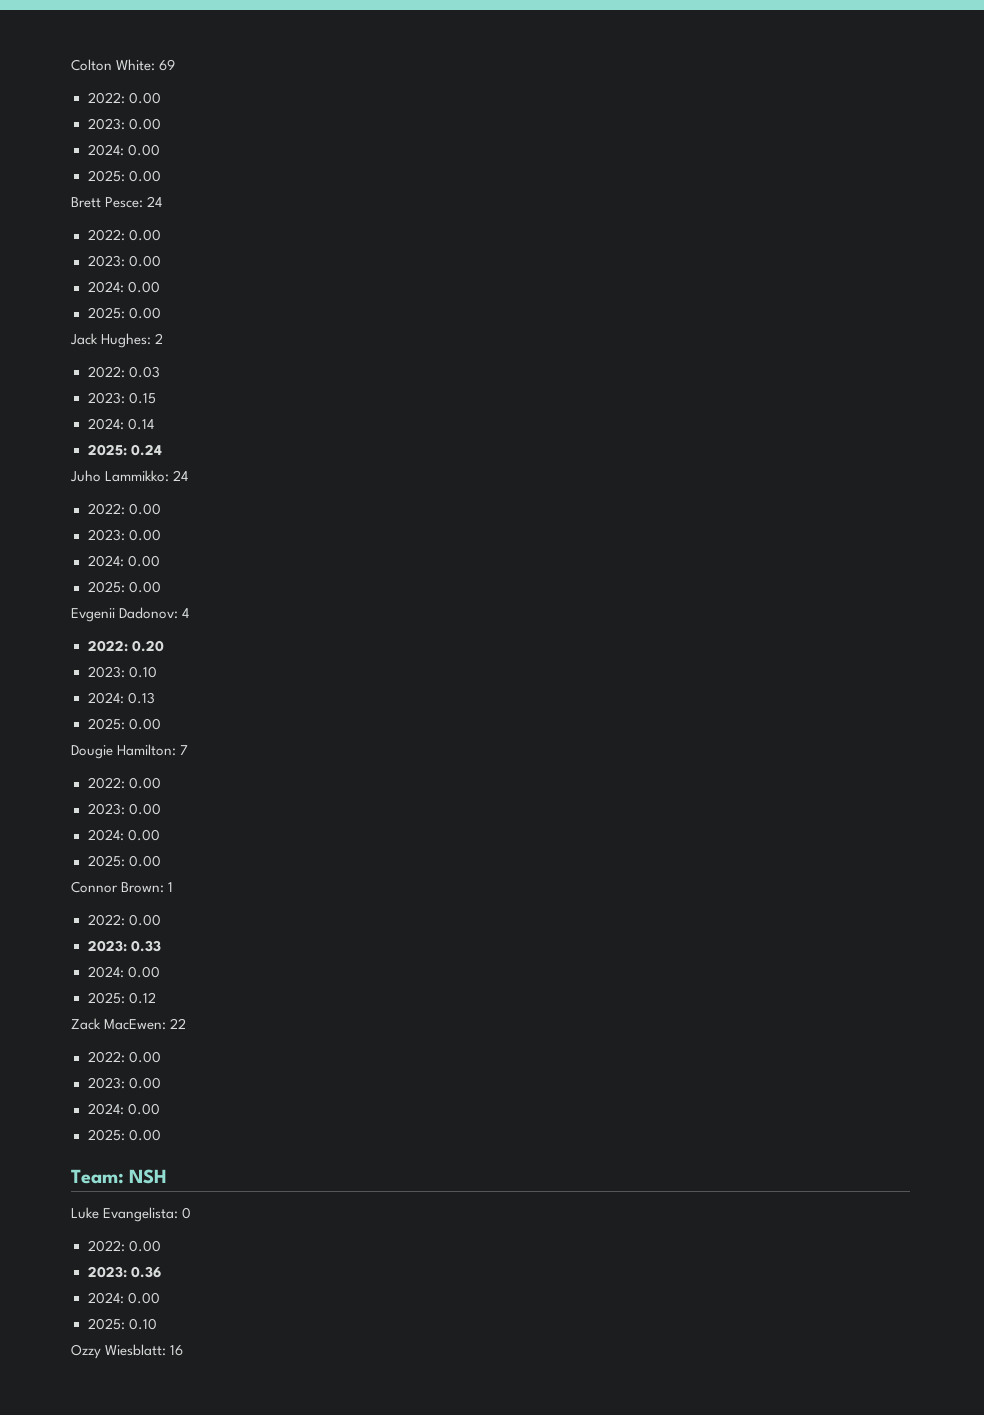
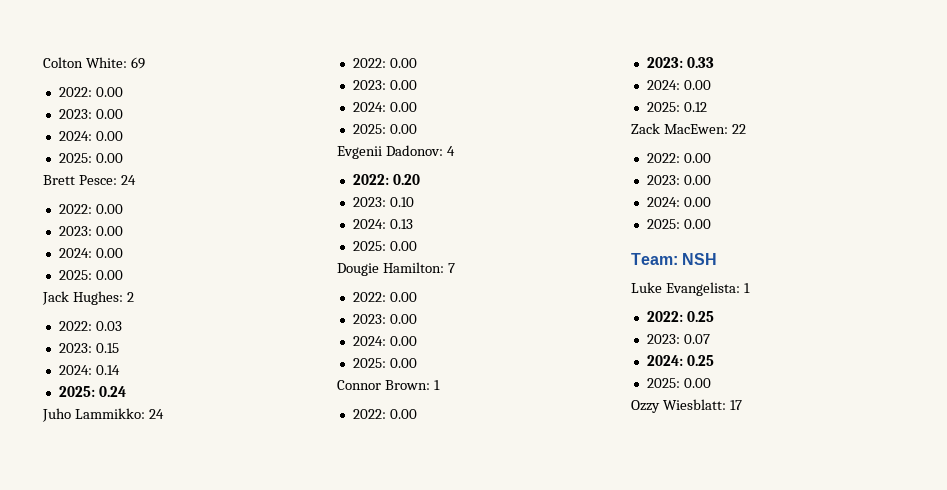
[182,1207,192,1219] [87,1240,161,1252] [87,1266,161,1278] [87,1292,160,1304] [87,1318,157,1330] 0 // 2022: 0.00 // 2023: 0.36 // 2024: 0.00 // 2025: 0.10 -> [743,283,750,293] [646,311,714,322] [646,334,710,344] [646,355,714,366] [646,378,711,388] 1 // 2022: 0.25 // 2023: 0.07 // 2024: 0.25 // 2025: 0.00
[170,1345,184,1356] 16 -> [729,400,742,410] 17

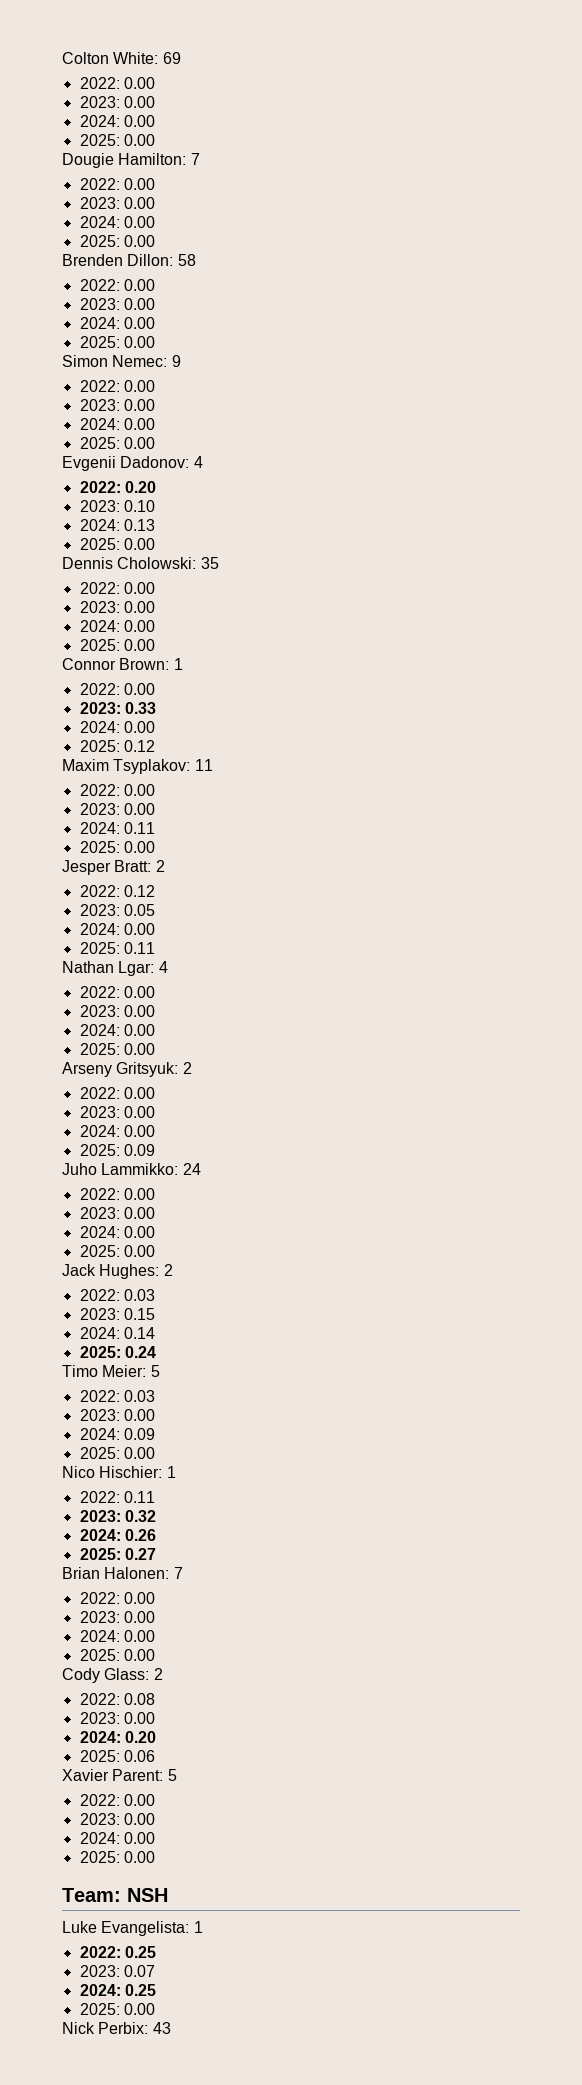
[43,175,117,185] Brett Pesce: -> [62,153,200,168] [79,178,155,190] [79,197,155,209] [79,216,155,228] [79,235,155,247] [62,254,196,266] [79,279,155,291] [79,298,155,310] [79,317,155,329] [79,336,155,348] [62,355,181,367] [79,380,155,392] [79,399,155,411] [79,418,155,430] [79,437,155,449] [62,456,203,471] [79,481,156,493] [79,500,155,512] [79,519,155,531] [79,538,155,550] [62,557,219,569] [79,582,155,594] [79,601,155,613] [79,620,155,632] [79,639,155,651] [62,658,183,670] [79,683,155,695] [79,702,156,714] [79,721,155,733] [79,740,155,752] [62,759,213,774] [79,784,155,796] [79,803,155,815] [79,822,155,834] [79,841,155,853] [62,860,165,875] [79,885,155,897] [79,904,155,916] [79,923,155,935] [79,942,155,954] [62,961,168,976] [79,986,155,998] [79,1005,155,1017] [79,1024,155,1036] [79,1043,155,1055] [62,1062,192,1077] [79,1087,155,1099] [79,1106,155,1118] [79,1125,155,1137] [79,1144,155,1156] [62,1163,179,1175] Dougie Hamilton: 7 // 2022: 0.00 // 2023: 0.00 // 2024: 0.00 // 2025: 0.00 // Brenden Dillon: 58 // 2022: 0.00 // 2023: 0.00 // 2024: 0.00 // 2025: 0.00 // Simon Nemec: 9 // 2022: 0.00 // 2023: 0.00 // 2024: 0.00 // 2025: 0.00 // Evgenii Dadonov: 4 // 2022: 0.20 // 2023: 0.10 // 2024: 0.13 // 2025: 0.00 // Dennis Cholowski: 35 // 2022: 0.00 // 2023: 0.00 // 2024: 0.00 // 2025: 0.00 // Connor Brown: 1 // 2022: 0.00 // 2023: 0.33 // 2024: 0.00 // 2025: 0.12 // Maxim Tsyplakov: 11 // 2022: 0.00 // 2023: 0.00 // 2024: 0.11 // 2025: 0.00 // Jesper Bratt: 2 // 2022: 0.12 // 2023: 0.05 // 2024: 0.00 // 2025: 0.11 // Nathan Lgar: 4 // 2022: 0.00 // 2023: 0.00 // 2024: 0.00 // 2025: 0.00 // Arseny Gritsyuk: 2 // 2022: 0.00 // 2023: 0.00 // 2024: 0.00 // 2025: 0.09 // Juho Lammikko:
[42,408,164,422] [352,58,417,68] [352,80,417,90] [352,102,417,112] [352,124,417,134] [337,145,455,159] [352,174,420,185] [352,197,414,207] [352,219,413,229] [352,241,417,251] [337,262,455,276] [352,292,417,302] [352,314,417,324] [352,336,417,346] [352,358,417,368] [337,380,440,390] [352,409,417,419] [646,57,714,68] [646,80,711,90] [646,102,707,112] [631,123,746,134] Juho Lammikko: 24 // 2022: 0.00 // 2023: 0.00 // 2024: 0.00 // 2025: 0.00 // Evgenii Dadonov: 4 // 2022: 0.20 // 2023: 0.10 // 2024: 0.13 // 2025: 0.00 // Dougie Hamilton: 7 // 2022: 0.00 // 2023: 0.00 // 2024: 0.00 // 2025: 0.00 // Connor Brown: 1 // 2022: 0.00 // 2023: 0.33 // 2024: 0.00 // 2025: 0.12 // Zack MacEwen: 22 -> [62,1365,160,1377] [79,1390,155,1402] [79,1409,155,1421] [79,1428,155,1440] [79,1447,155,1459] [62,1466,176,1478] [79,1491,155,1503] [79,1510,156,1522] [79,1529,156,1541] [79,1548,156,1560] [62,1567,183,1579] [79,1592,155,1604] [79,1611,155,1623] [79,1630,155,1642] [79,1649,155,1661] [62,1668,163,1683] [79,1693,155,1705] [79,1712,155,1724] [79,1731,156,1743] [79,1750,155,1762] [62,1769,177,1781] Timo Meier: 5 // 2022: 0.03 // 2023: 0.00 // 2024: 0.09 // 2025: 0.00 // Nico Hischier: 1 // 2022: 0.11 // 2023: 0.32 // 2024: 0.26 // 2025: 0.27 // Brian Halonen: 7 // 2022: 0.00 // 2023: 0.00 // 2024: 0.00 // 2025: 0.00 // Cody Glass: 2 // 2022: 0.08 // 2023: 0.00 // 2024: 0.20 // 2025: 0.06 // Xavier Parent: 5
[631,399,742,413] Ozzy Wiesblatt: 17 -> [62,2022,171,2034] Nick Perbix: 43

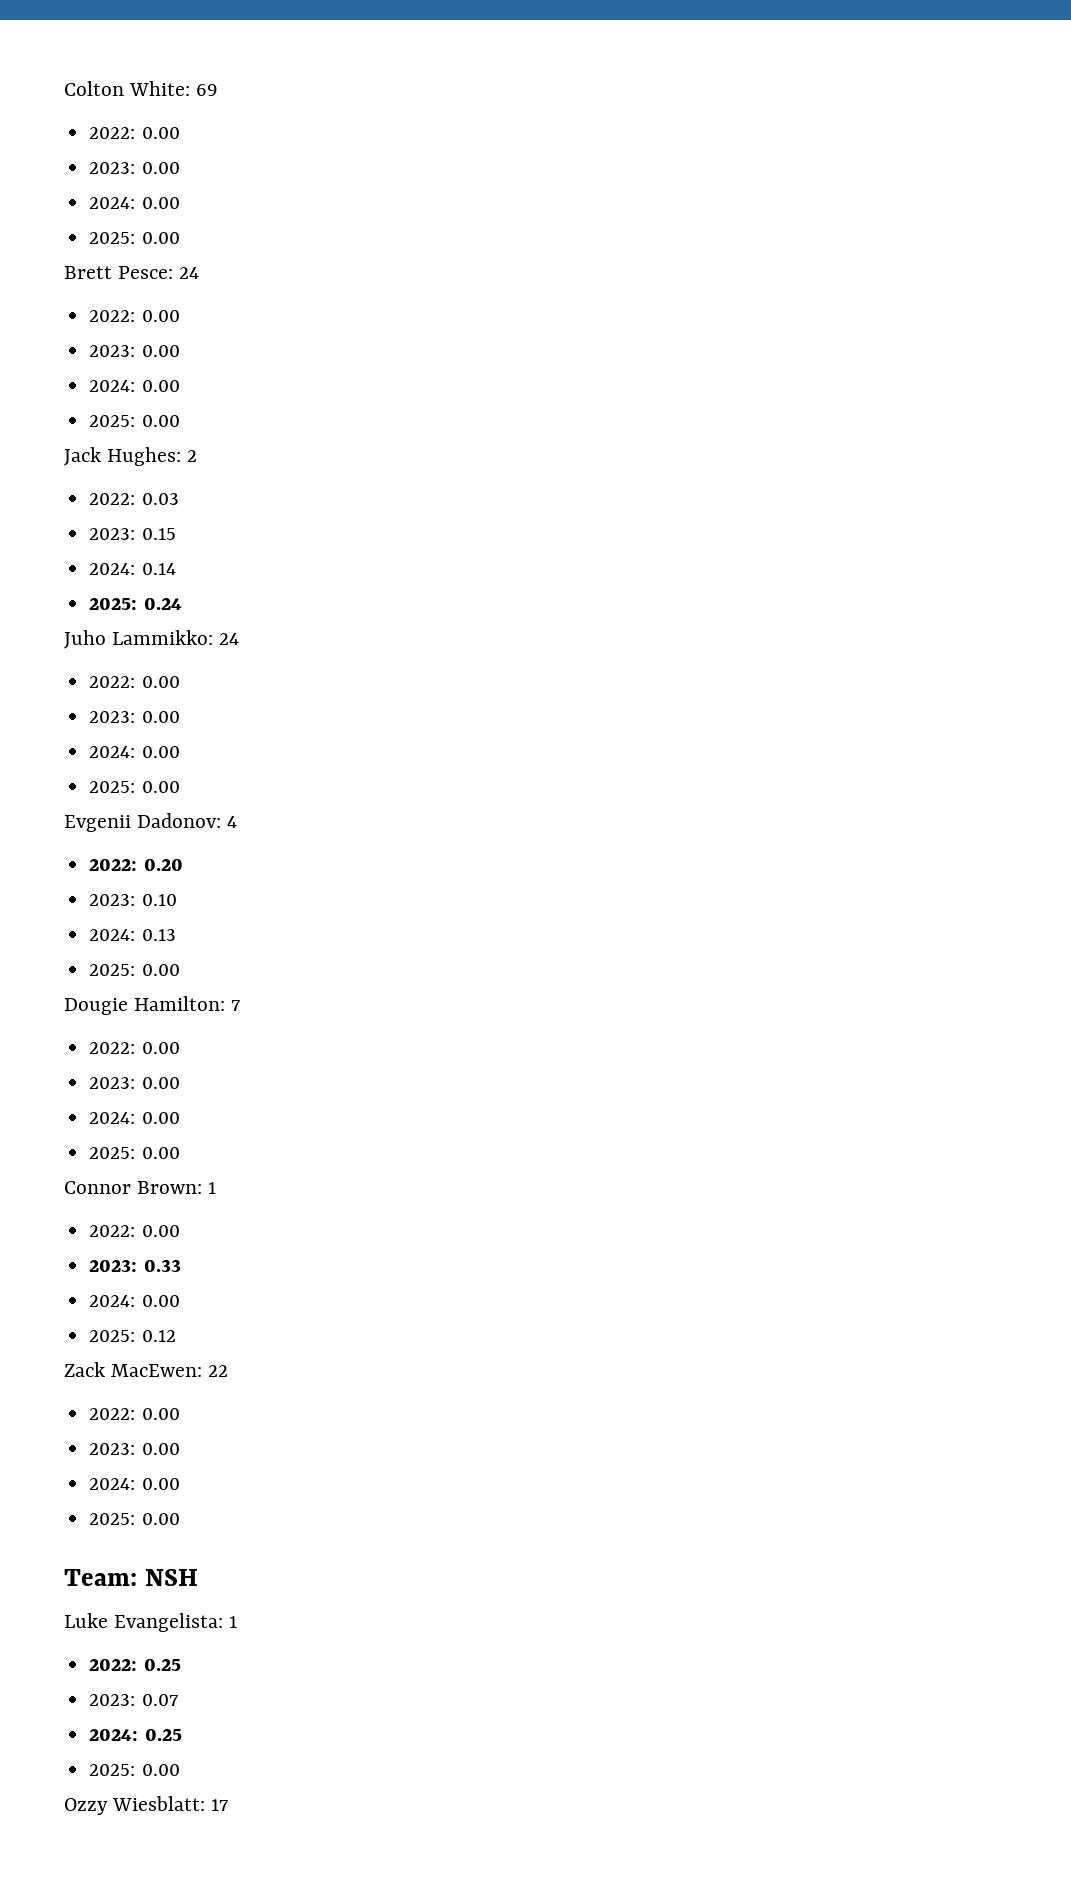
[62,153,200,168] [79,178,155,190] [79,197,155,209] [79,216,155,228] [79,235,155,247] [62,254,196,266] [79,279,155,291] [79,298,155,310] [79,317,155,329] [79,336,155,348] [62,355,181,367] [79,380,155,392] [79,399,155,411] [79,418,155,430] [79,437,155,449] [62,456,203,471] [79,481,156,493] [79,500,155,512] [79,519,155,531] [79,538,155,550] [62,557,219,569] [79,582,155,594] [79,601,155,613] [79,620,155,632] [79,639,155,651] [62,658,183,670] [79,683,155,695] [79,702,156,714] [79,721,155,733] [79,740,155,752] [62,759,213,774] [79,784,155,796] [79,803,155,815] [79,822,155,834] [79,841,155,853] [62,860,165,875] [79,885,155,897] [79,904,155,916] [79,923,155,935] [79,942,155,954] [62,961,168,976] [79,986,155,998] [79,1005,155,1017] [79,1024,155,1036] [79,1043,155,1055] [62,1062,192,1077] [79,1087,155,1099] [79,1106,155,1118] [79,1125,155,1137] [79,1144,155,1156] [62,1163,179,1175] Dougie Hamilton: 7 // 2022: 0.00 // 2023: 0.00 // 2024: 0.00 // 2025: 0.00 // Brenden Dillon: 58 // 2022: 0.00 // 2023: 0.00 // 2024: 0.00 // 2025: 0.00 // Simon Nemec: 9 // 2022: 0.00 // 2023: 0.00 // 2024: 0.00 // 2025: 0.00 // Evgenii Dadonov: 4 // 2022: 0.20 // 2023: 0.10 // 2024: 0.13 // 2025: 0.00 // Dennis Cholowski: 35 // 2022: 0.00 // 2023: 0.00 // 2024: 0.00 // 2025: 0.00 // Connor Brown: 1 // 2022: 0.00 // 2023: 0.33 // 2024: 0.00 // 2025: 0.12 // Maxim Tsyplakov: 11 // 2022: 0.00 // 2023: 0.00 // 2024: 0.11 // 2025: 0.00 // Jesper Bratt: 2 // 2022: 0.12 // 2023: 0.05 // 2024: 0.00 // 2025: 0.11 // Nathan Lgar: 4 // 2022: 0.00 // 2023: 0.00 // 2024: 0.00 // 2025: 0.00 // Arseny Gritsyuk: 2 // 2022: 0.00 // 2023: 0.00 // 2024: 0.00 // 2025: 0.09 // Juho Lammikko: -> [64,266,174,279] Brett Pesce:
[62,1365,160,1377] [79,1390,155,1402] [79,1409,155,1421] [79,1428,155,1440] [79,1447,155,1459] [62,1466,176,1478] [79,1491,155,1503] [79,1510,156,1522] [79,1529,156,1541] [79,1548,156,1560] [62,1567,183,1579] [79,1592,155,1604] [79,1611,155,1623] [79,1630,155,1642] [79,1649,155,1661] [62,1668,163,1683] [79,1693,155,1705] [79,1712,155,1724] [79,1731,156,1743] [79,1750,155,1762] [62,1769,177,1781] Timo Meier: 5 // 2022: 0.03 // 2023: 0.00 // 2024: 0.09 // 2025: 0.00 // Nico Hischier: 1 // 2022: 0.11 // 2023: 0.32 // 2024: 0.26 // 2025: 0.27 // Brian Halonen: 7 // 2022: 0.00 // 2023: 0.00 // 2024: 0.00 // 2025: 0.00 // Cody Glass: 2 // 2022: 0.08 // 2023: 0.00 // 2024: 0.20 // 2025: 0.06 // Xavier Parent: 5 -> [64,630,240,649] [89,676,180,688] [89,711,180,723] [89,746,180,758] [89,781,180,793] [64,813,238,832] [89,858,183,871] [89,894,177,906] [89,929,176,941] [89,964,180,976] [64,996,241,1015] [89,1042,180,1054] [89,1077,180,1089] [89,1112,180,1124] [89,1147,180,1159] [64,1181,217,1194] [89,1225,180,1237] [89,1259,181,1272] [89,1295,180,1307] [89,1330,176,1342] [64,1362,229,1377] Juho Lammikko: 24 // 2022: 0.00 // 2023: 0.00 // 2024: 0.00 // 2025: 0.00 // Evgenii Dadonov: 4 // 2022: 0.20 // 2023: 0.10 // 2024: 0.13 // 2025: 0.00 // Dougie Hamilton: 7 // 2022: 0.00 // 2023: 0.00 // 2024: 0.00 // 2025: 0.00 // Connor Brown: 1 // 2022: 0.00 // 2023: 0.33 // 2024: 0.00 // 2025: 0.12 // Zack MacEwen: 22
[62,2022,171,2034] Nick Perbix: 43 -> [64,1796,229,1815] Ozzy Wiesblatt: 17

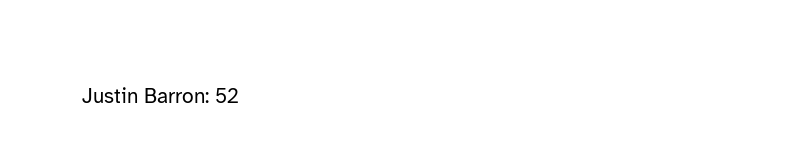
[64,81,219,96] [89,127,180,139] [89,162,180,174] [89,197,180,209] [89,232,180,244] [64,266,200,279] [89,310,180,322] [89,345,180,357] [89,380,180,392] [89,415,180,427] [64,447,198,466] [89,493,179,505] [89,528,176,540] [89,563,176,575] [89,597,182,610] [64,630,240,649] [89,676,180,688] [89,711,180,723] [89,746,180,758] [89,781,180,793] [64,813,238,832] [89,858,183,871] [89,894,177,906] [89,929,176,941] [89,964,180,976] [64,996,241,1015] [89,1042,180,1054] [89,1077,180,1089] [89,1112,180,1124] [89,1147,180,1159] [64,1181,217,1194] [89,1225,180,1237] [89,1259,181,1272] [89,1295,180,1307] [89,1330,176,1342] [64,1362,229,1377] [89,1408,180,1420] [89,1443,180,1455] [89,1478,180,1490] [89,1513,180,1525] [64,1569,198,1586] [64,1613,238,1632] [89,1658,181,1671] [89,1694,178,1706] [89,1728,182,1741] [89,1764,180,1776] [64,1796,229,1815] Colton White: 69 // 2022: 0.00 // 2023: 0.00 // 2024: 0.00 // 2025: 0.00 // Brett Pesce: 24 // 2022: 0.00 // 2023: 0.00 // 2024: 0.00 // 2025: 0.00 // Jack Hughes: 2 // 2022: 0.03 // 2023: 0.15 // 2024: 0.14 // 2025: 0.24 // Juho Lammikko: 24 // 2022: 0.00 // 2023: 0.00 // 2024: 0.00 // 2025: 0.00 // Evgenii Dadonov: 4 // 2022: 0.20 // 2023: 0.10 // 2024: 0.13 // 2025: 0.00 // Dougie Hamilton: 7 // 2022: 0.00 // 2023: 0.00 // 2024: 0.00 // 2025: 0.00 // Connor Brown: 1 // 2022: 0.00 // 2023: 0.33 // 2024: 0.00 // 2025: 0.12 // Zack MacEwen: 22 // 2022: 0.00 // 2023: 0.00 // 2024: 0.00 // 2025: 0.00 // Team: NSH // Luke Evangelista: 1 // 2022: 0.25 // 2023: 0.07 // 2024: 0.25 // 2025: 0.00 // Ozzy Wiesblatt: 17 -> [82,87,239,103] Justin Barron: 52

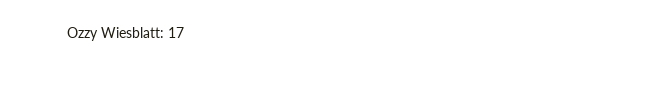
[82,87,239,103] Justin Barron: 52 -> [67,27,184,41] Ozzy Wiesblatt: 17

